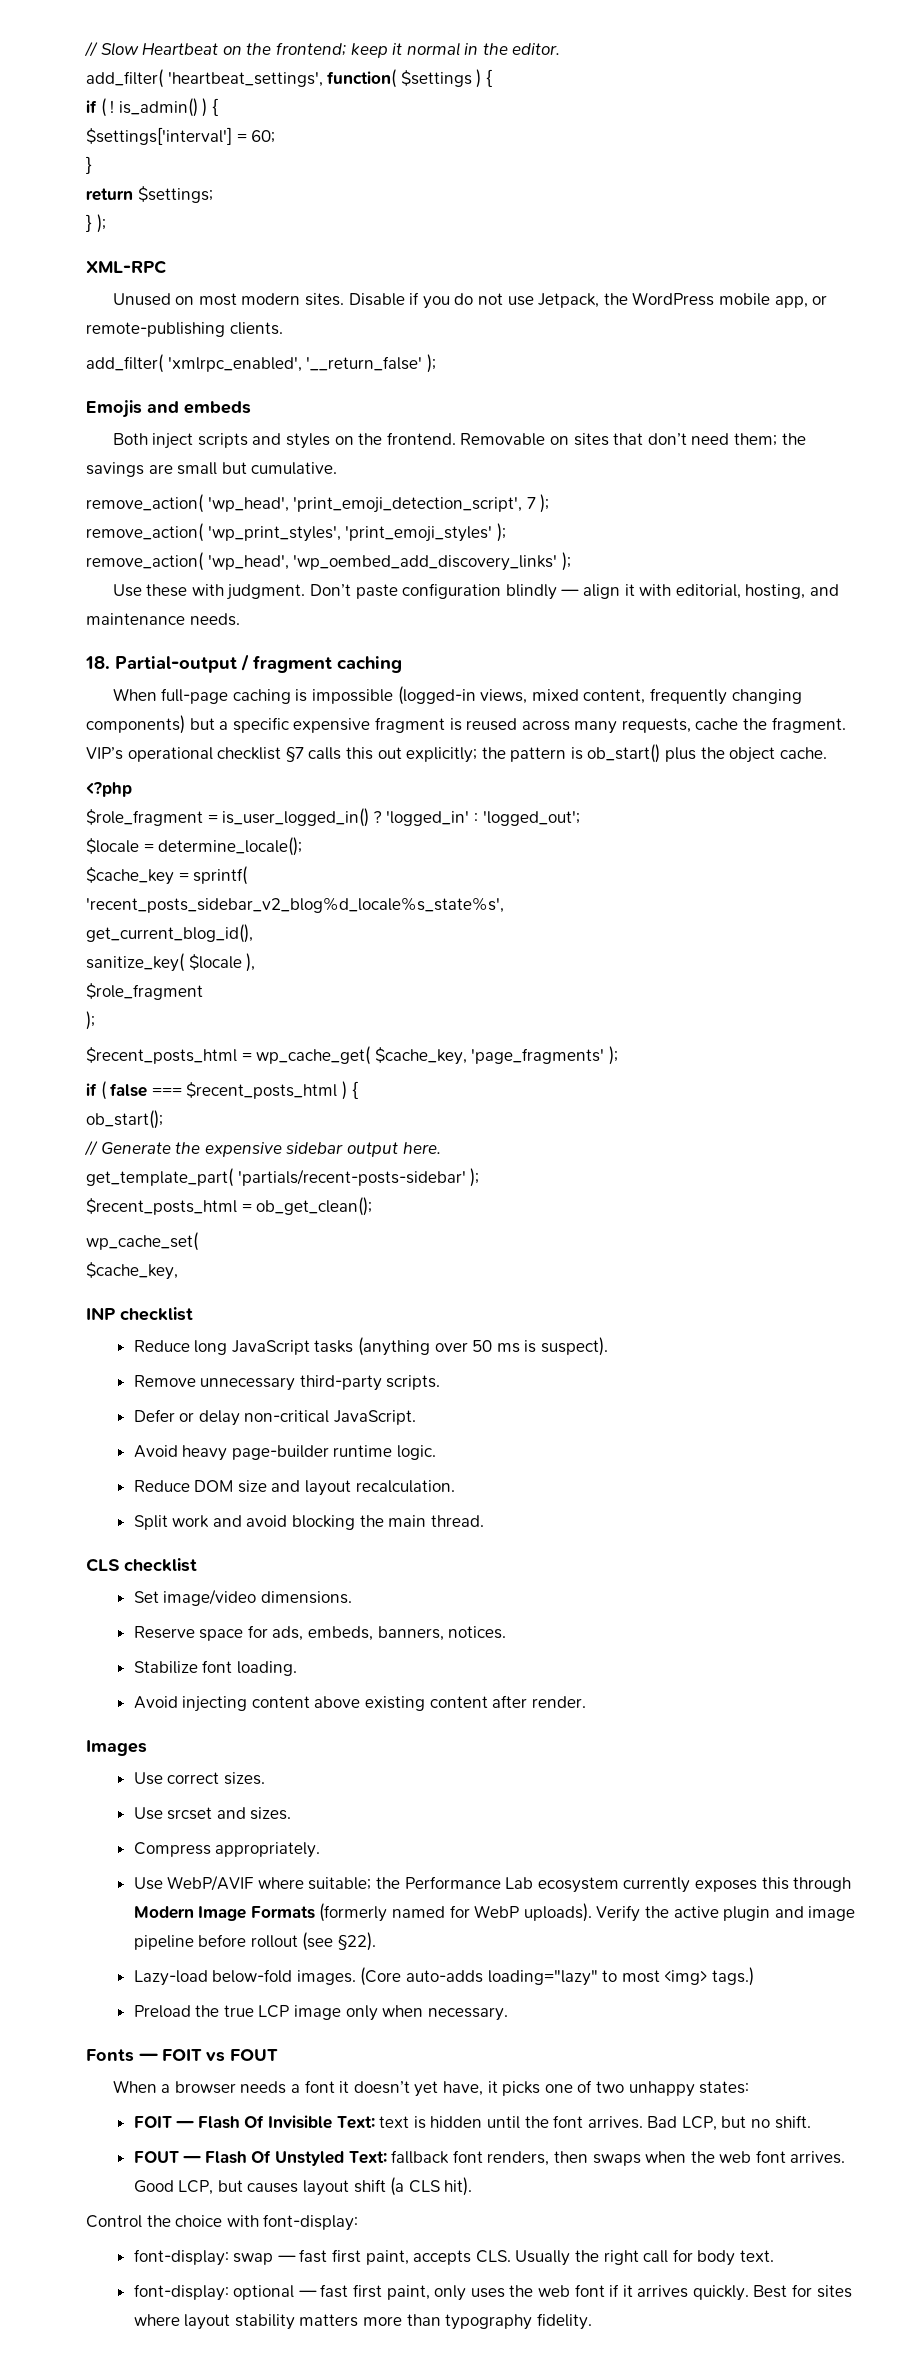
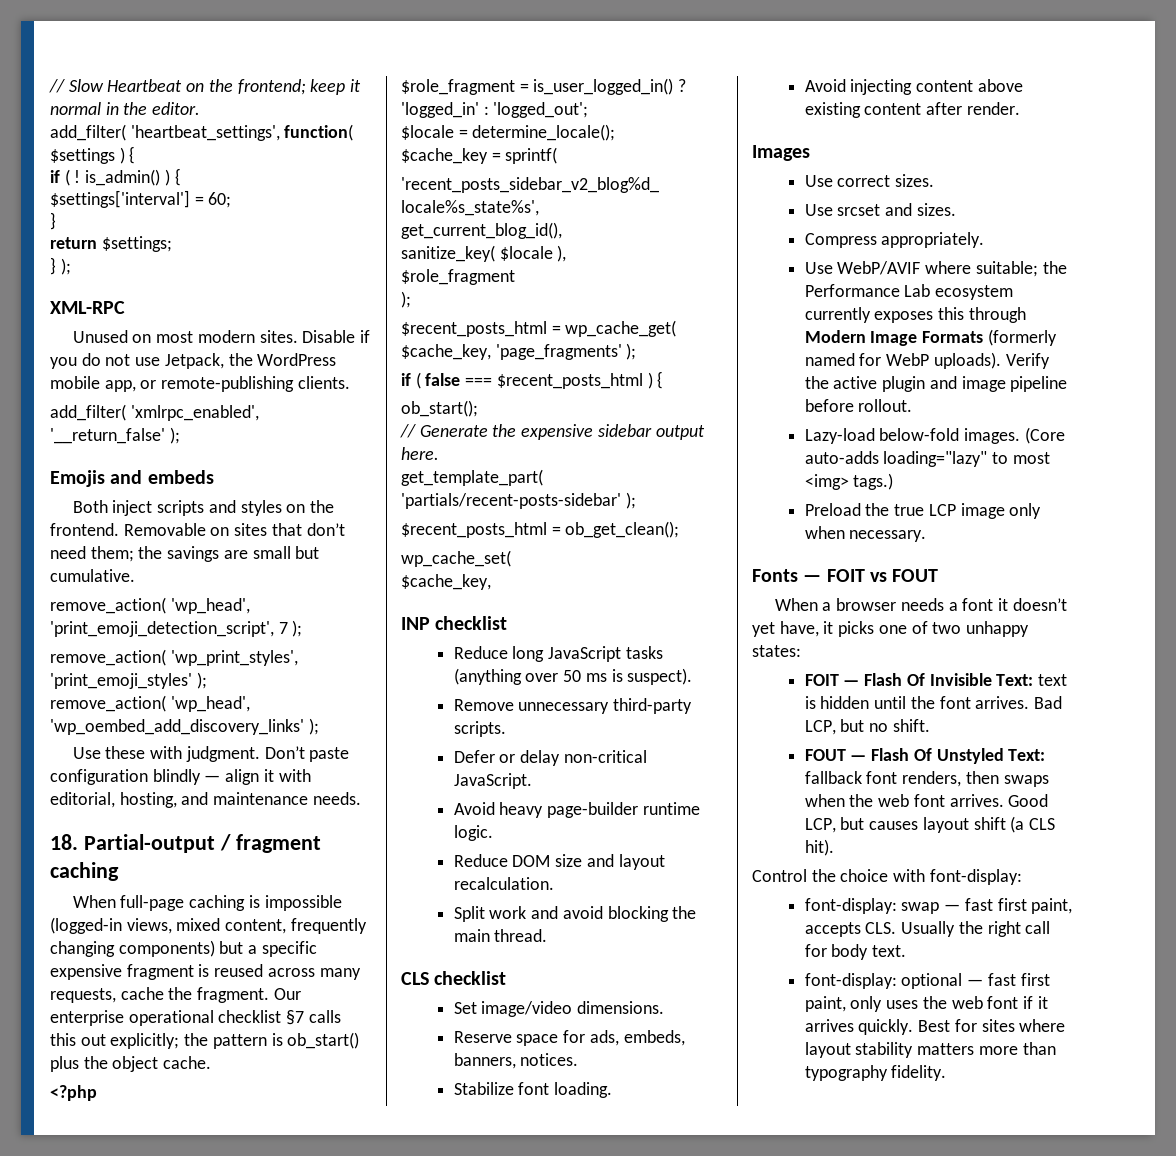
[86,747,123,760] VIP’s -> [273,988,301,1000] [50,1010,124,1026] Our enterprise
[250,1932,376,1951] rollout (see §22). -> [858,399,913,412] rollout.

